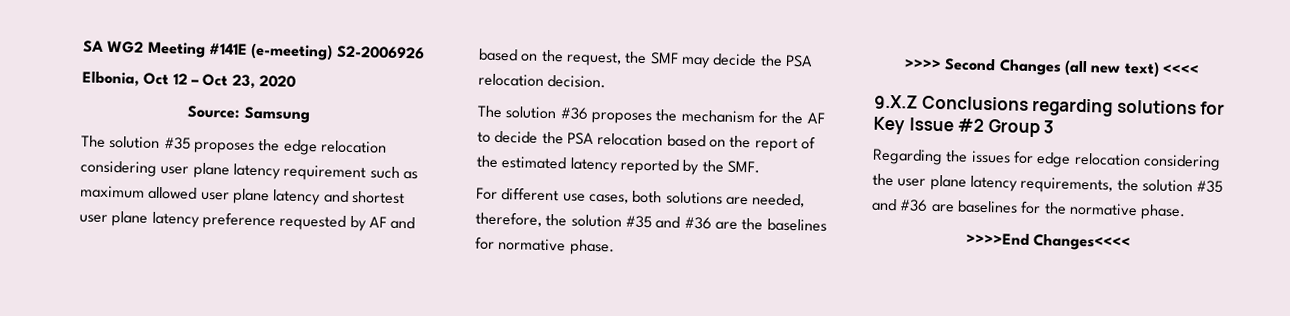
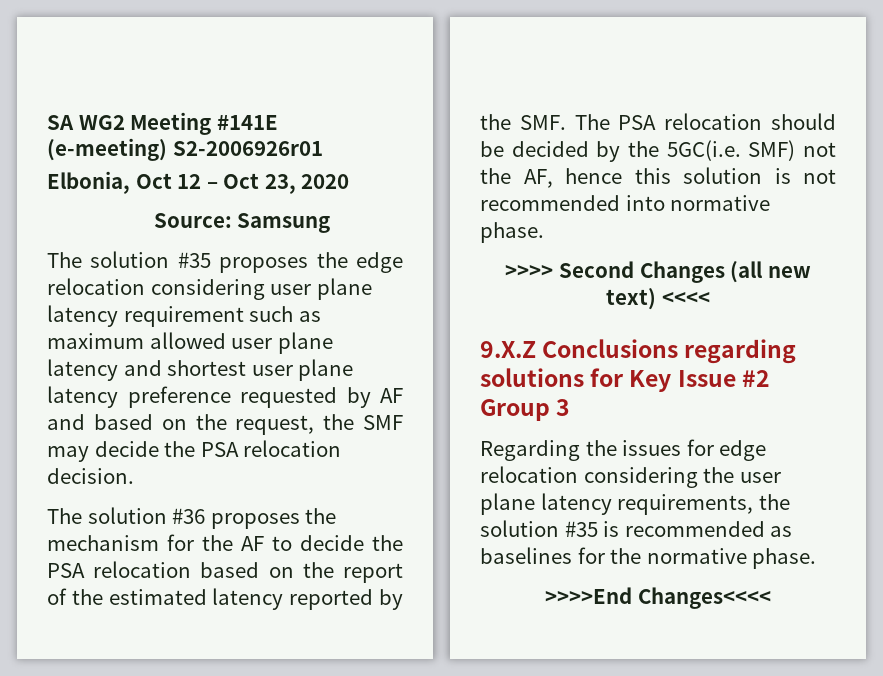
[336,45,425,60] S2-2006926 -> [172,141,323,156] S2-2006926r01
[476,187,806,208] [475,211,827,232] [475,236,495,250] // For different use cases, both solutions are needed, therefore, the solution #35 and #36 are the baselines for -> [574,113,836,130] [480,140,836,162] [480,167,836,188] [480,195,665,211] The PSA relocation should be decided by the 5GC(i.e. SMF) not the AF, hence this solution is not recommended into
[871,198,955,213] and #36 are -> [603,521,793,537] is recommended as

